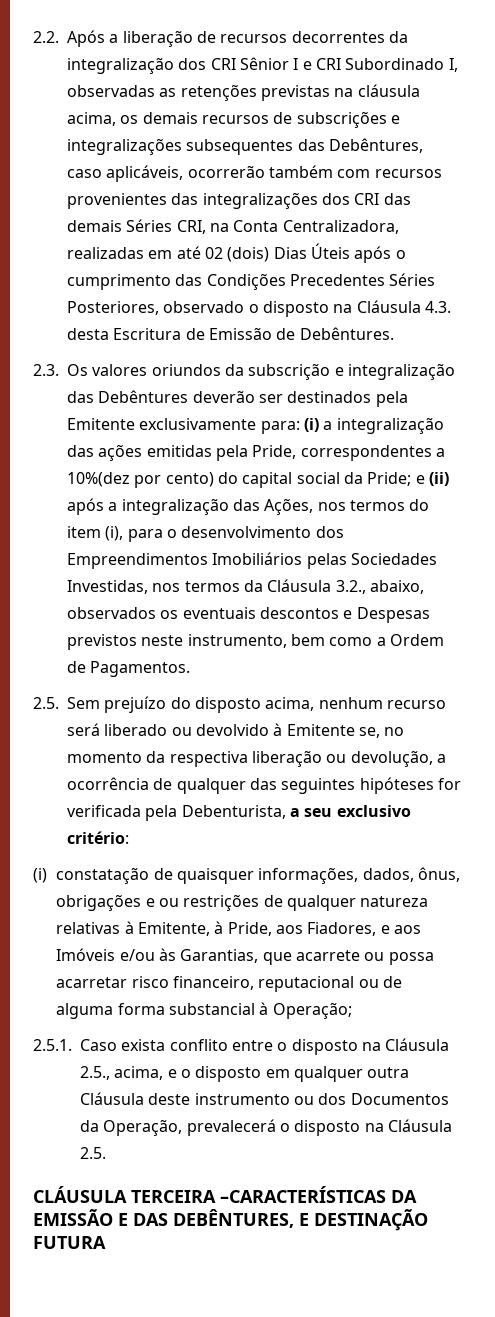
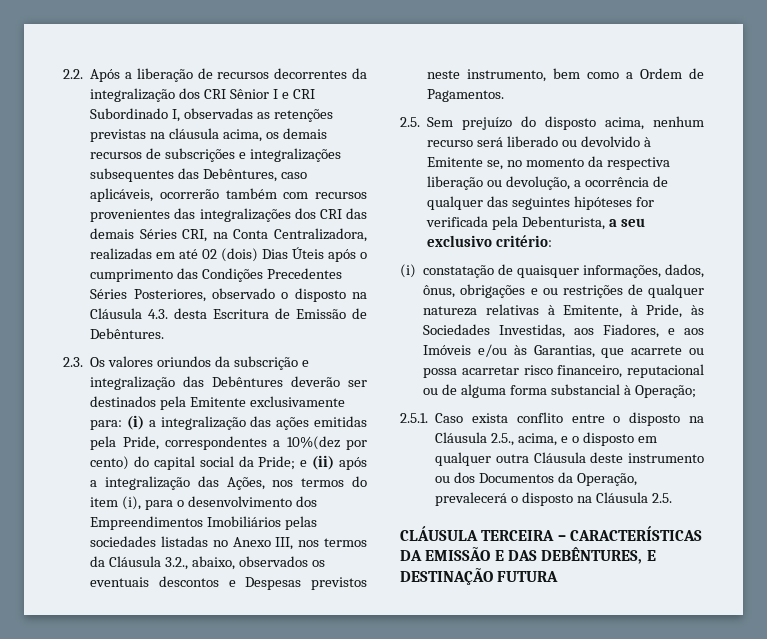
[350,553,437,565] [67,580,148,594] Sociedades Investidas, -> [90,536,294,550] sociedades listadas no Anexo III,
(272, 929) none -> [691,305,704,315] [423,324,566,338] às Sociedades Investidas,
[220,1186,386,1203] –CARACTERÍSTICAS -> [557,526,702,541] – CARACTERÍSTICAS

